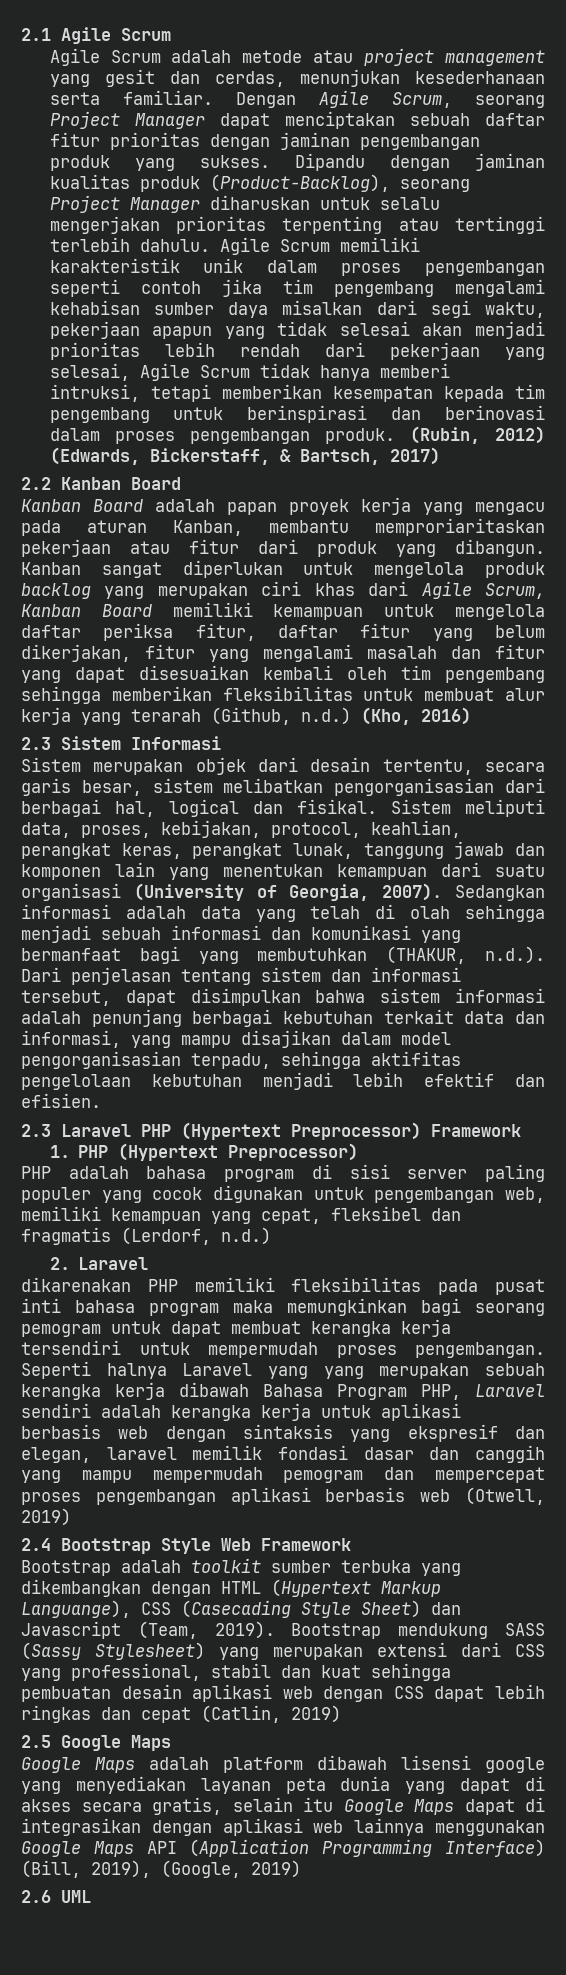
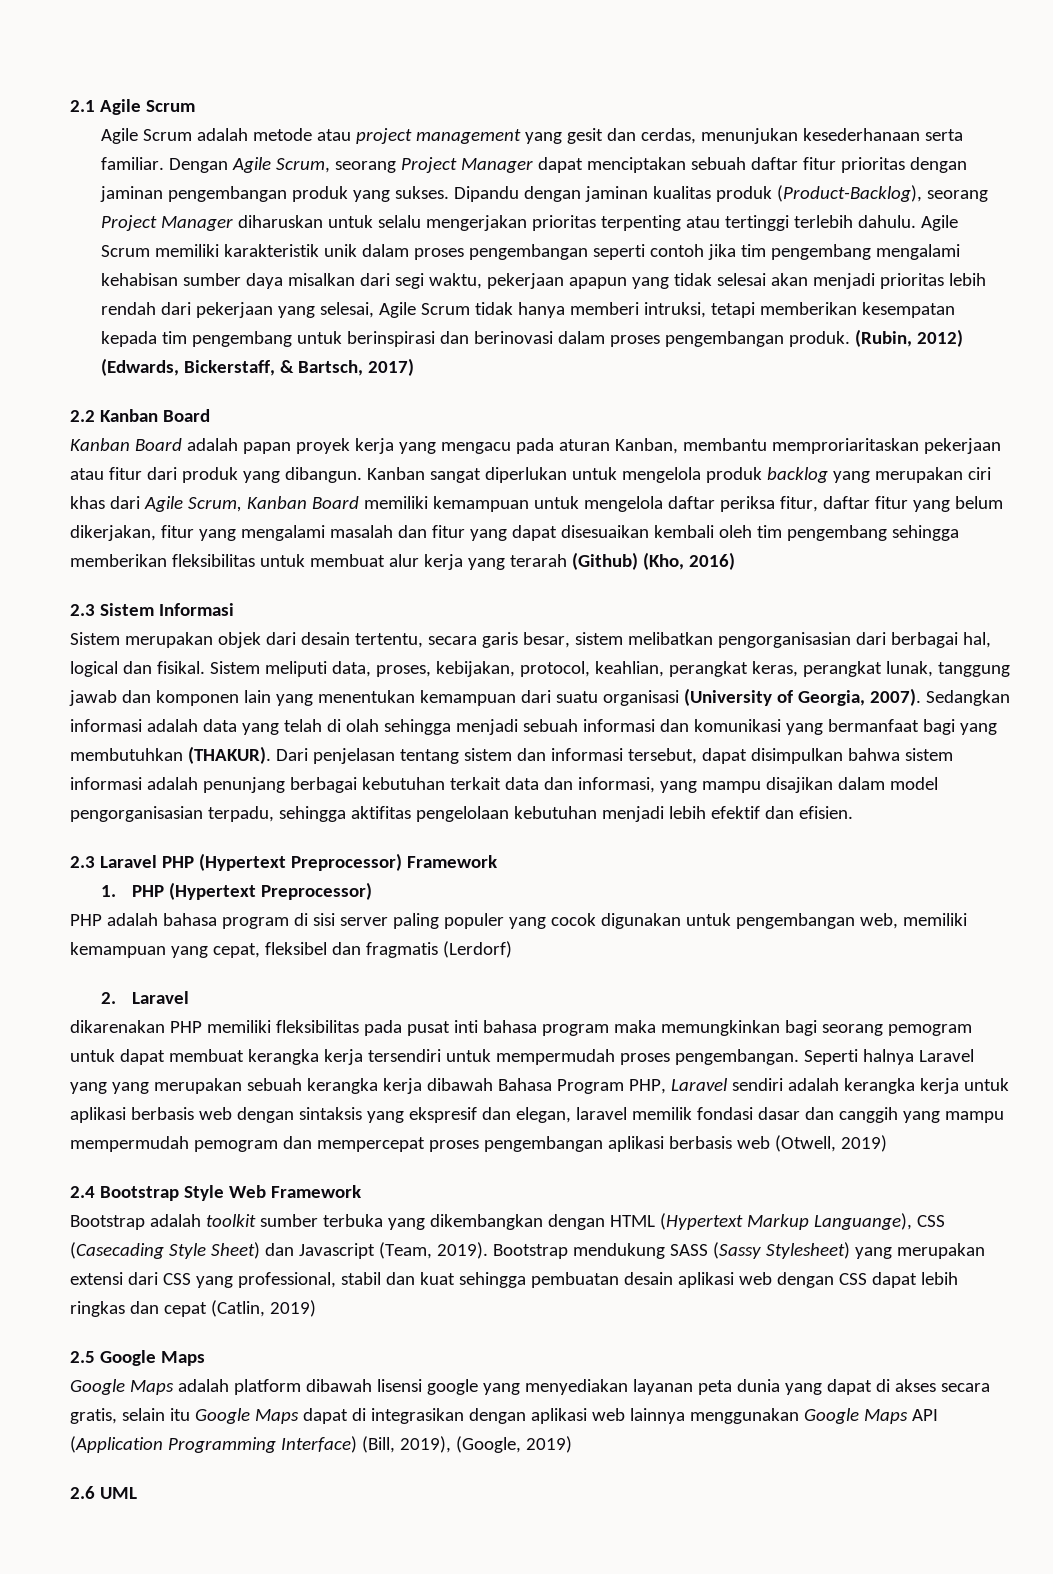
[211,707,351,725] (Github, n.d.) -> [571,552,638,570] (Github)
[386,946,545,964] (THAKUR, n.d.). -> [187,746,271,764] (THAKUR).
[121,1227,271,1245] (Lerdorf, n.d.) -> [442,941,512,958] (Lerdorf)

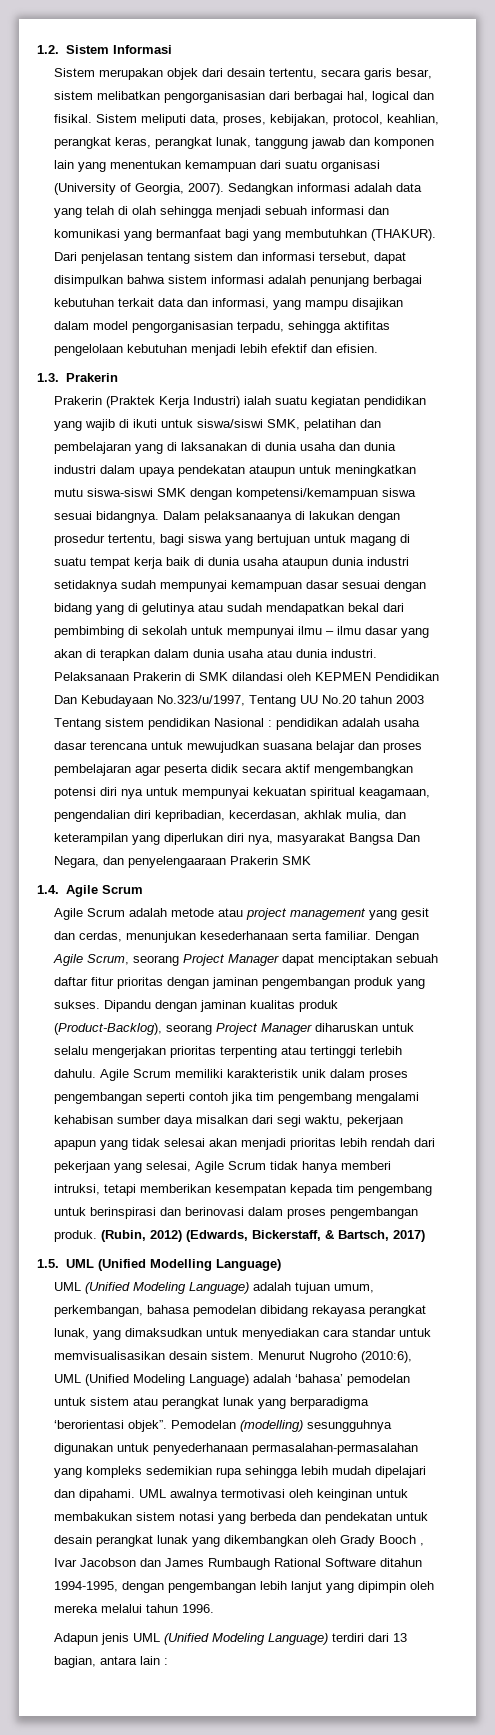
[70,100,95,112] 2.1 -> [37,45,172,54] [54,68,433,80] [54,91,435,103] [54,114,440,126] [54,137,435,149] [54,160,381,172] [54,183,423,195] [54,206,390,218] [54,229,437,241] [54,252,407,264] [54,275,423,287] [54,298,404,310] [54,321,391,333] [54,344,379,356] [37,373,118,382] [54,396,427,408] [54,419,382,431] [54,442,397,454] [54,465,417,477] [54,488,417,500] [54,511,401,523] [54,534,411,546] [54,557,410,569] [54,580,427,592] [54,603,405,615] [54,626,430,638] [54,649,378,661] [54,672,440,681] [54,695,425,707] [54,718,421,730] [54,741,423,753] [54,764,414,776] [54,787,431,799] [54,810,407,822] [54,833,421,845] [54,856,312,868] [37,885,59,894] 1.2. Sistem Informasi // Sistem merupakan objek dari desain tertentu, secara garis besar, sistem melibatkan pengorganisasian dari berbagai hal, logical dan fisikal. Sistem meliputi data, proses, kebijakan, protocol, keahlian, perangkat keras, perangkat lunak, tanggung jawab dan komponen lain yang menentukan kemampuan dari suatu organisasi (University of Georgia, 2007). Sedangkan informasi adalah data yang telah di olah sehingga menjadi sebuah informasi dan komunikasi yang bermanfaat bagi yang membutuhkan (THAKUR). Dari penjelasan tentang sistem dan informasi tersebut, dapat disimpulkan bahwa sistem informasi adalah penunjang berbagai kebutuhan terkait data dan informasi, yang mampu disajikan dalam model pengorganisasian terpadu, sehingga aktifitas pengelolaan kebutuhan menjadi lebih efektif dan efisien. // 1.3. Prakerin // Prakerin (Praktek Kerja Industri) ialah suatu kegiatan pendidikan yang wajib di ikuti untuk siswa/siswi SMK, pelatihan dan pembelajaran yang di laksanakan di dunia usaha dan dunia industri dalam upaya pendekatan ataupun untuk meningkatkan mutu siswa-siswi SMK dengan kompetensi/kemampuan siswa sesuai bidangnya. Dalam pelaksanaanya di lakukan dengan prosedur tertentu, bagi siswa yang bertujuan untuk magang di suatu tempat kerja baik di dunia usaha ataupun dunia industri setidaknya sudah mempunyai kemampuan dasar sesuai dengan bidang yang di gelutinya atau sudah mendapatkan bekal dari pembimbing di sekolah untuk mempunyai ilmu – ilmu dasar yang akan di terapkan dalam dunia usaha atau dunia industri. Pelaksanaan Prakerin di SMK dilandasi oleh KEPMEN Pendidikan Dan Kebudayaan No.323/u/1997, Tentang UU No.20 tahun 2003 Tentang sistem pendidikan Nasional : pendidikan adalah usaha dasar terencana untuk mewujudkan suasana belajar dan proses pembelajaran agar peserta didik secara aktif mengembangkan potensi diri nya untuk mempunyai kekuatan spiritual keagamaan, pengendalian diri kepribadian, kecerdasan, akhlak mulia, dan keterampilan yang diperlukan diri nya, masyarakat Bangsa Dan Negara, dan penyelengaaraan Prakerin SMK // 1.4.
[70,409,210,422] [70,438,1001,454] [70,467,991,483] [70,496,1003,512] [70,525,959,541] [70,552,735,570] [70,603,234,616] [70,632,991,648] [70,661,1010,677] [69,688,1010,706] [70,719,997,735] [70,746,953,764] [70,777,938,793] [70,806,853,822] [70,853,497,871] [101,882,373,900] [70,913,967,929] [70,941,512,958] [101,991,190,1004] [70,1020,972,1036] [70,1049,974,1065] [70,1078,1009,1094] [70,1107,1004,1123] [70,1135,887,1152] [70,1185,361,1201] [70,1213,945,1230] [70,1242,985,1259] [70,1272,958,1288] [70,1300,316,1317] [70,1350,205,1366] [70,1379,990,1395] [70,1408,938,1424] [70,1436,572,1453] [70,1486,137,1499] 2.2 Kanban Board // Kanban Board adalah papan proyek kerja yang mengacu pada aturan Kanban, membantu memproriaritaskan pekerjaan atau fitur dari produk yang dibangun. Kanban sangat diperlukan untuk mengelola produk backlog yang merupakan ciri khas dari Agile Scrum, Kanban Board memiliki kemampuan untuk mengelola daftar periksa fitur, daftar fitur yang belum dikerjakan, fitur yang mengalami masalah dan fitur yang dapat disesuaikan kembali oleh tim pengembang sehingga memberikan fleksibilitas untuk membuat alur kerja yang terarah (Github) (Kho, 2016) // 2.3 Sistem Informasi // Sistem merupakan objek dari desain tertentu, secara garis besar, sistem melibatkan pengorganisasian dari berbagai hal, logical dan fisikal. Sistem meliputi data, proses, kebijakan, protocol, keahlian, perangkat keras, perangkat lunak, tanggung jawab dan komponen lain yang menentukan kemampuan dari suatu organisasi (University of Georgia, 2007). Sedangkan informasi adalah data yang telah di olah sehingga menjadi sebuah informasi dan komunikasi yang bermanfaat bagi yang membutuhkan (THAKUR). Dari penjelasan tentang sistem dan informasi tersebut, dapat disimpulkan bahwa sistem informasi adalah penunjang berbagai kebutuhan terkait data dan informasi, yang mampu disajikan dalam model pengorganisasian terpadu, sehingga aktifitas pengelolaan kebutuhan menjadi lebih efektif dan efisien. // 2.3 Laravel PHP (Hypertext Preprocessor) Framework // 1. PHP (Hypertext Preprocessor) // PHP adalah bahasa program di sisi server paling populer yang cocok digunakan untuk pengembangan web, memiliki kemampuan yang cepat, fleksibel dan fragmatis (Lerdorf) // 2. Laravel // dikarenakan PHP memiliki fleksibilitas pada pusat inti bahasa program maka memungkinkan bagi seorang pemogram untuk dapat membuat kerangka kerja tersendiri untuk mempermudah proses pengembangan. Seperti halnya Laravel yang yang merupakan sebuah kerangka kerja dibawah Bahasa Program PHP, Laravel sendiri adalah kerangka kerja untuk aplikasi berbasis web dengan sintaksis yang ekspresif dan elegan, laravel memilik fondasi dasar dan canggih yang mampu mempermudah pemogram dan mempercepat proses pengembangan aplikasi berbasis web (Otwell, 2019) // 2.4 Bootstrap Style Web Framework // Bootstrap adalah toolkit sumber terbuka yang dikembangkan dengan HTML (Hypertext Markup Languange), CSS (Casecading Style Sheet) dan Javascript (Team, 2019). Bootstrap mendukung SASS (Sassy Stylesheet) yang merupakan extensi dari CSS yang professional, stabil dan kuat sehingga pembuatan desain aplikasi web dengan CSS dapat lebih ringkas dan cepat (Catlin, 2019) // 2.5 Google Maps // Google Maps adalah platform dibawah lisensi google yang menyediakan layanan peta dunia yang dapat di akses secara gratis, selain itu Google Maps dapat di integrasikan dengan aplikasi web lainnya menggunakan Google Maps API (Application Programming Interface) (Bill, 2019), (Google, 2019) // 2.6 UML -> [37,1259,281,1271] [54,1282,375,1294] [54,1305,427,1317] [54,1328,432,1340] [54,1351,413,1363] [54,1374,411,1386] [54,1397,370,1409] [54,1420,393,1432] [54,1443,419,1455] [54,1466,427,1478] [54,1489,409,1501] [54,1512,429,1524] [54,1535,425,1547] [54,1558,423,1570] [54,1581,435,1593] [54,1604,215,1613] [54,1633,408,1645] [54,1656,169,1668] 1.5. UML (Unified Modelling Language) // UML (Unified Modeling Language) adalah tujuan umum, perkembangan, bahasa pemodelan dibidang rekayasa perangkat lunak, yang dimaksudkan untuk menyediakan cara standar untuk memvisualisasikan desain sistem. Menurut Nugroho (2010:6), UML (Unified Modeling Language) adalah ‘bahasa’ pemodelan untuk sistem atau perangkat lunak yang berparadigma ‘berorientasi objek”. Pemodelan (modelling) sesungguhnya digunakan untuk penyederhanaan permasalahan-permasalahan yang kompleks sedemikian rupa sehingga lebih mudah dipelajari dan dipahami. UML awalnya termotivasi oleh keinginan untuk membakukan sistem notasi yang berbeda dan pendekatan untuk desain perangkat lunak yang dikembangkan oleh Grady Booch , Ivar Jacobson dan James Rumbaugh Rational Software ditahun 1994-1995, dengan pengembangan lebih lanjut yang dipimpin oleh mereka melalui tahun 1996. // Adapun jenis UML (Unified Modeling Language) terdiri dari 13 bagian, antara lain :

